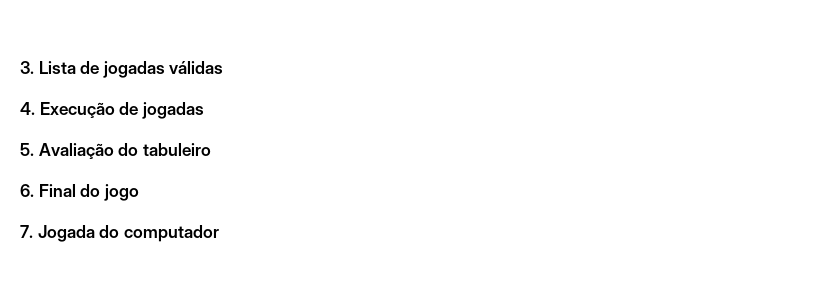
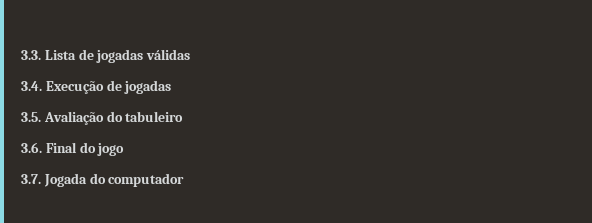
[20,61,34,74] 3. -> [21,50,41,60] 3.3.
[20,102,35,115] 4. -> [21,81,42,91] 3.4.
[20,143,34,156] 5. -> [21,112,41,122] 3.5.
[20,184,34,197] 6. -> [21,142,42,153] 3.6.
[20,225,33,238] 7. -> [21,174,41,184] 3.7.

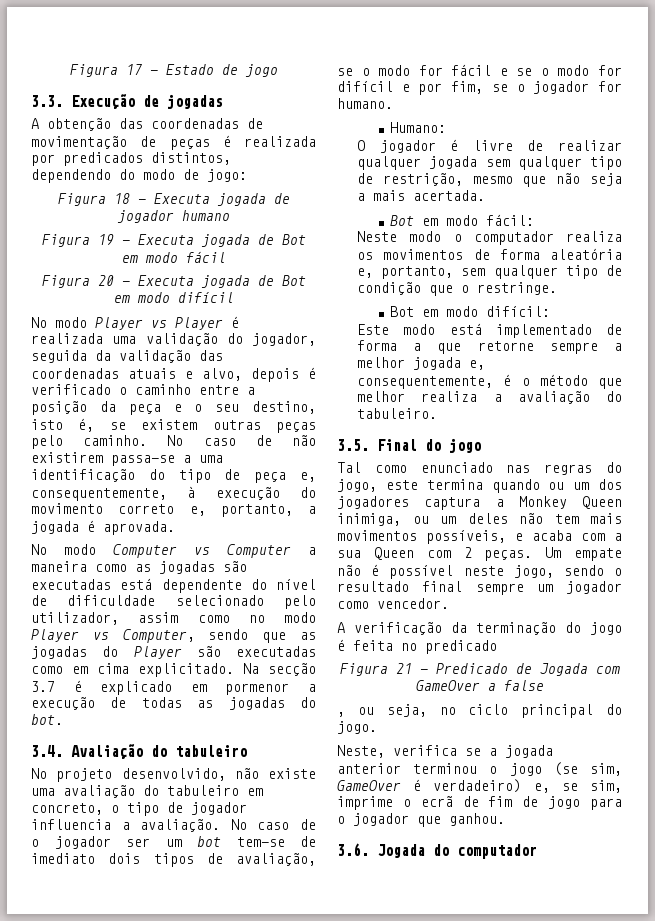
[21,49,191,63] [21,80,172,94] [21,111,184,125] [21,142,125,156] [21,174,41,184] 3.3. Lista de jogadas válidas // 3.4. Execução de jogadas // 3.5. Avaliação do tabuleiro // 3.6. Final do jogo // 3.7. -> [69,64,278,77] [31,94,223,109] [31,118,263,131] [31,135,316,150] [31,152,231,166] [31,169,247,183] [57,193,290,206] [116,210,230,223] [41,234,306,247] [121,251,226,263] [41,275,306,288] [113,292,234,303] [31,316,239,330] [31,333,316,346] [31,350,223,363] [31,367,316,382] [31,384,255,395] [31,401,316,415] [31,418,316,433] [31,435,316,449] [31,452,223,466] [31,469,317,483] [31,486,316,501] [31,503,316,517] [31,520,175,535] [31,544,316,558] [31,561,247,574] [31,578,316,593] [31,595,316,609] [31,612,316,625] [31,629,316,643] [31,646,316,659] [31,663,316,677] [31,680,316,695] [31,697,316,710] [31,714,63,725] [31,744,247,759] [31,768,316,782] [31,785,263,798] [31,802,247,816] [31,819,316,832] [31,836,316,849] [31,853,316,867] [337,64,622,76] [337,81,622,95] [337,98,393,109] [389,122,446,133] [356,139,622,153] [356,156,622,170] [356,173,622,187] [356,190,485,201] [389,214,534,226] [356,231,622,245] [356,248,622,260] [356,265,622,279] [356,282,557,296] [389,306,550,317] [356,323,622,338] [356,340,622,354] [356,357,485,370] [356,374,622,389] [356,391,622,404] [356,408,437,419] [337,438,481,453] [337,462,622,475] [337,479,622,493] [337,496,622,510] [337,513,622,526] [337,530,622,544] [337,547,622,561] [337,564,622,579] [337,581,622,595] [337,598,449,609] [337,622,622,635] [337,639,497,654] [339,663,620,676] [415,680,544,691] [337,704,622,718] [337,721,377,734] [337,745,553,758] [337,762,622,776] [337,779,622,793] [337,796,622,810] [337,813,505,827] [337,843,369,856] Figura 17 - Estado de jogo // 3.3. Execução de jogadas // A obtenção das coordenadas de movimentação de peças é realizada por predicados distintos, dependendo do modo de jogo: // Figura 18 - Executa jogada de jogador humano // Figura 19 - Executa jogada de Bot em modo fácil // Figura 20 - Executa jogada de Bot em modo difícil // No modo Player vs Player é realizada uma validação do jogador, seguida da validação das coordenadas atuais e alvo, depois é verificado o caminho entre a posição da peça e o seu destino, isto é, se existem outras peças pelo caminho. No caso de não existirem passa-se a uma identificação do tipo de peça e, consequentemente, à execução do movimento correto e, portanto, a jogada é aprovada. // No modo Computer vs Computer a maneira como as jogadas são executadas está dependente do nível de dificuldade selecionado pelo utilizador, assim como no modo Player vs Computer, sendo que as jogadas do Player são executadas como em cima explicitado. Na secção 3.7 é explicado em pormenor a execução de todas as jogadas do bot. // 3.4. Avaliação do tabuleiro // No projeto desenvolvido, não existe uma avaliação do tabuleiro em concreto, o tipo de jogador influencia a avaliação. No caso de o jogador ser um bot tem-se de imediato dois tipos de avaliação, se o modo for fácil e se o modo for difícil e por fim, se o jogador for humano. // Humano: // O jogador é livre de realizar qualquer jogada sem qualquer tipo de restrição, mesmo que não seja a mais acertada. // Bot em modo fácil: // Neste modo o computador realiza os movimentos de forma aleatória e, portanto, sem qualquer tipo de condição que o restringe. // Bot em modo difícil: // Este modo está implementado de forma a que retorne sempre a melhor jogada e, consequentemente, é o método que melhor realiza a avaliação do tabuleiro. // 3.5. Final do jogo // Tal como enunciado nas regras do jogo, este termina quando ou um dos jogadores captura a Monkey Queen inimiga, ou um deles não tem mais movimentos possíveis, e acaba com a sua Queen com 2 peças. Um empate não é possível neste jogo, sendo o resultado final sempre um jogador como vencedor. // A verificação da terminação do jogo é feita no predicado // Figura 21 - Predicado de Jogada com GameOver a false // , ou seja, no ciclo principal do jogo. // Neste, verifica se a jogada anterior terminou o jogo (se sim, GameOver é verdadeiro) e, se sim, imprime o ecrã de fim de jogo para o jogador que ganhou. // 3.6.

